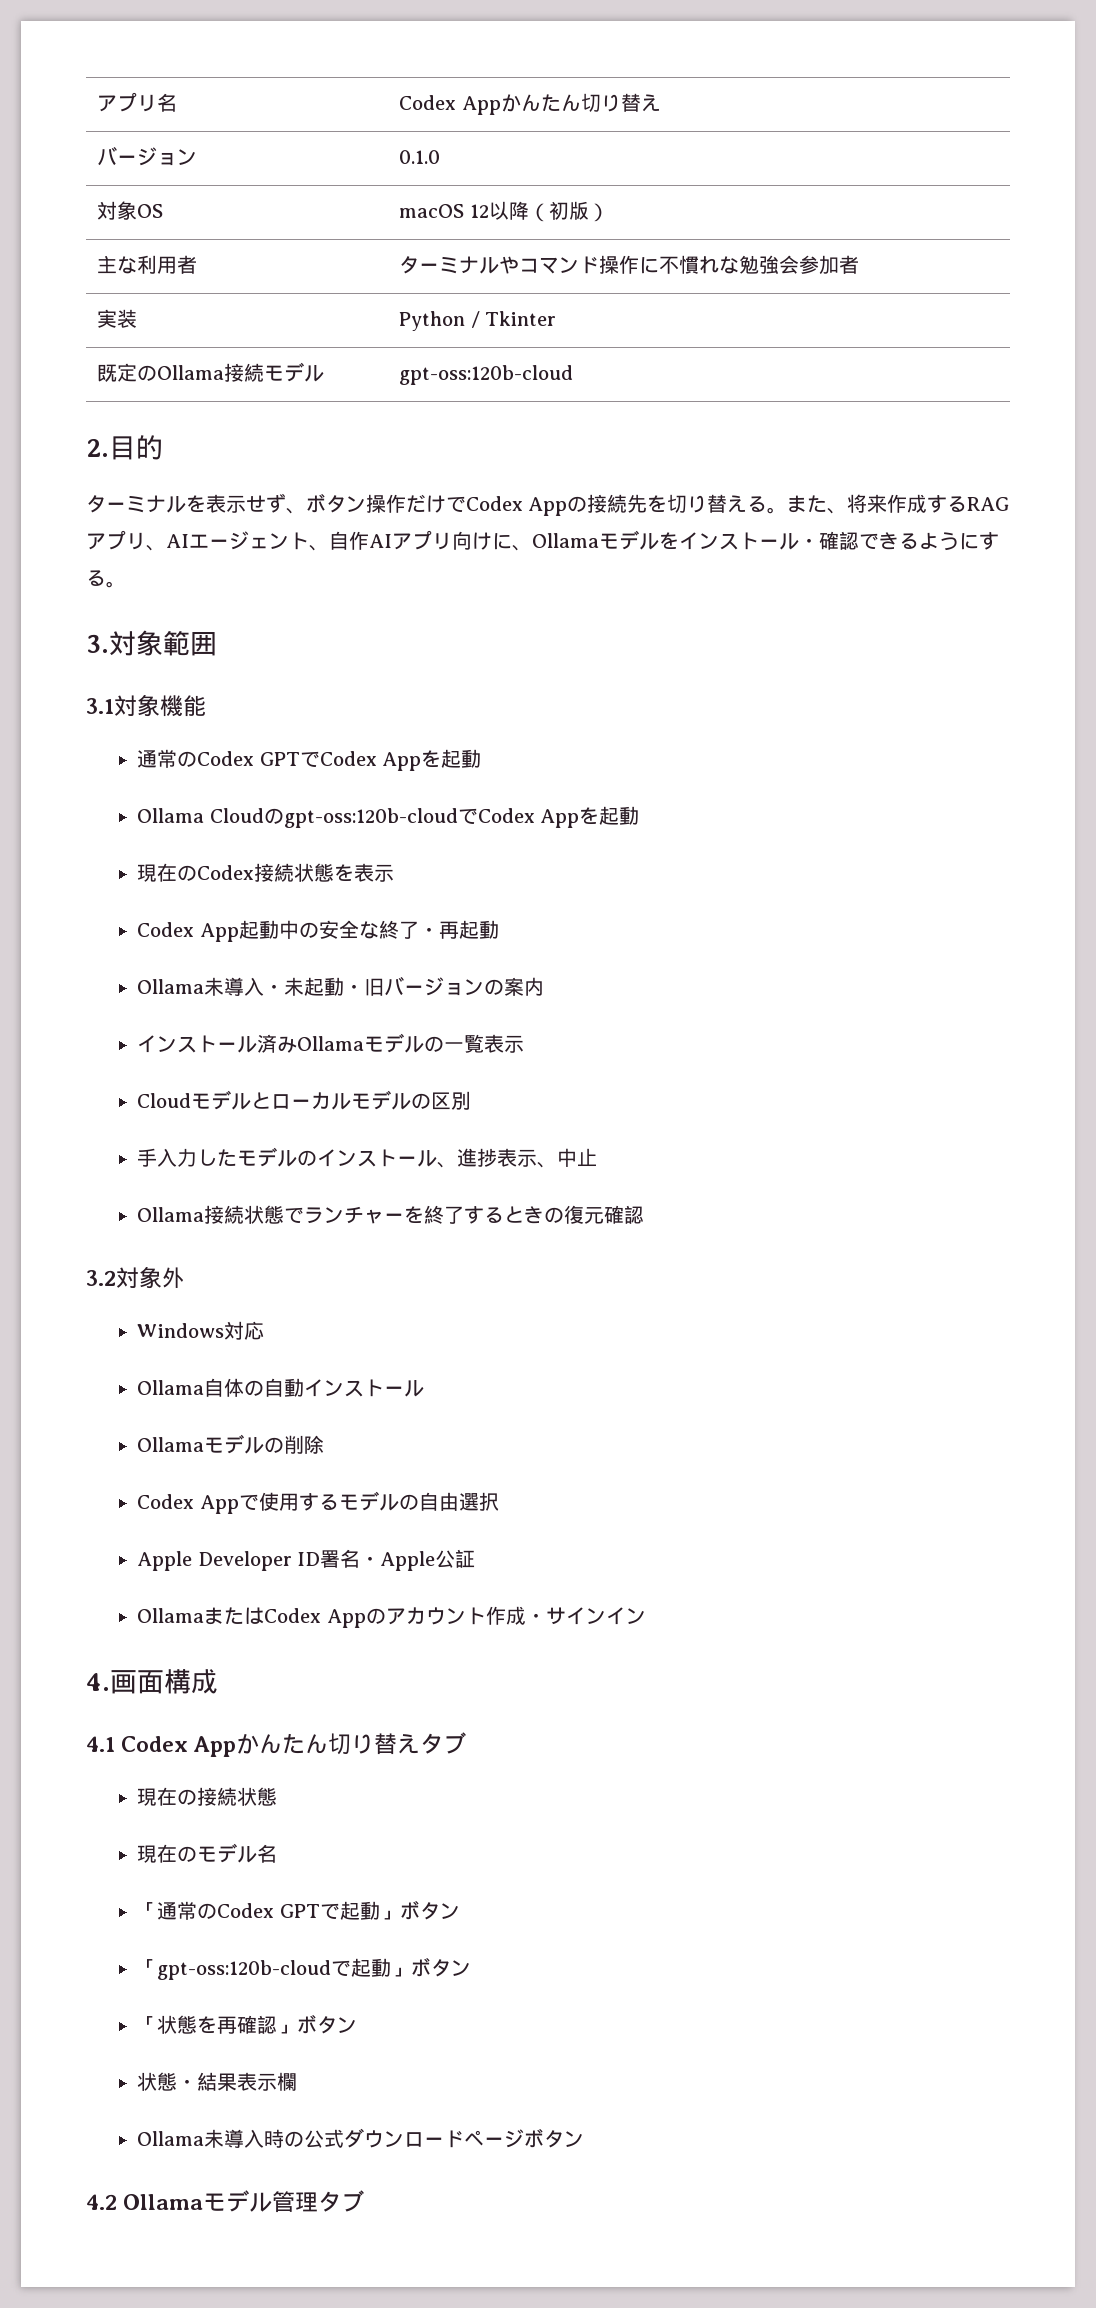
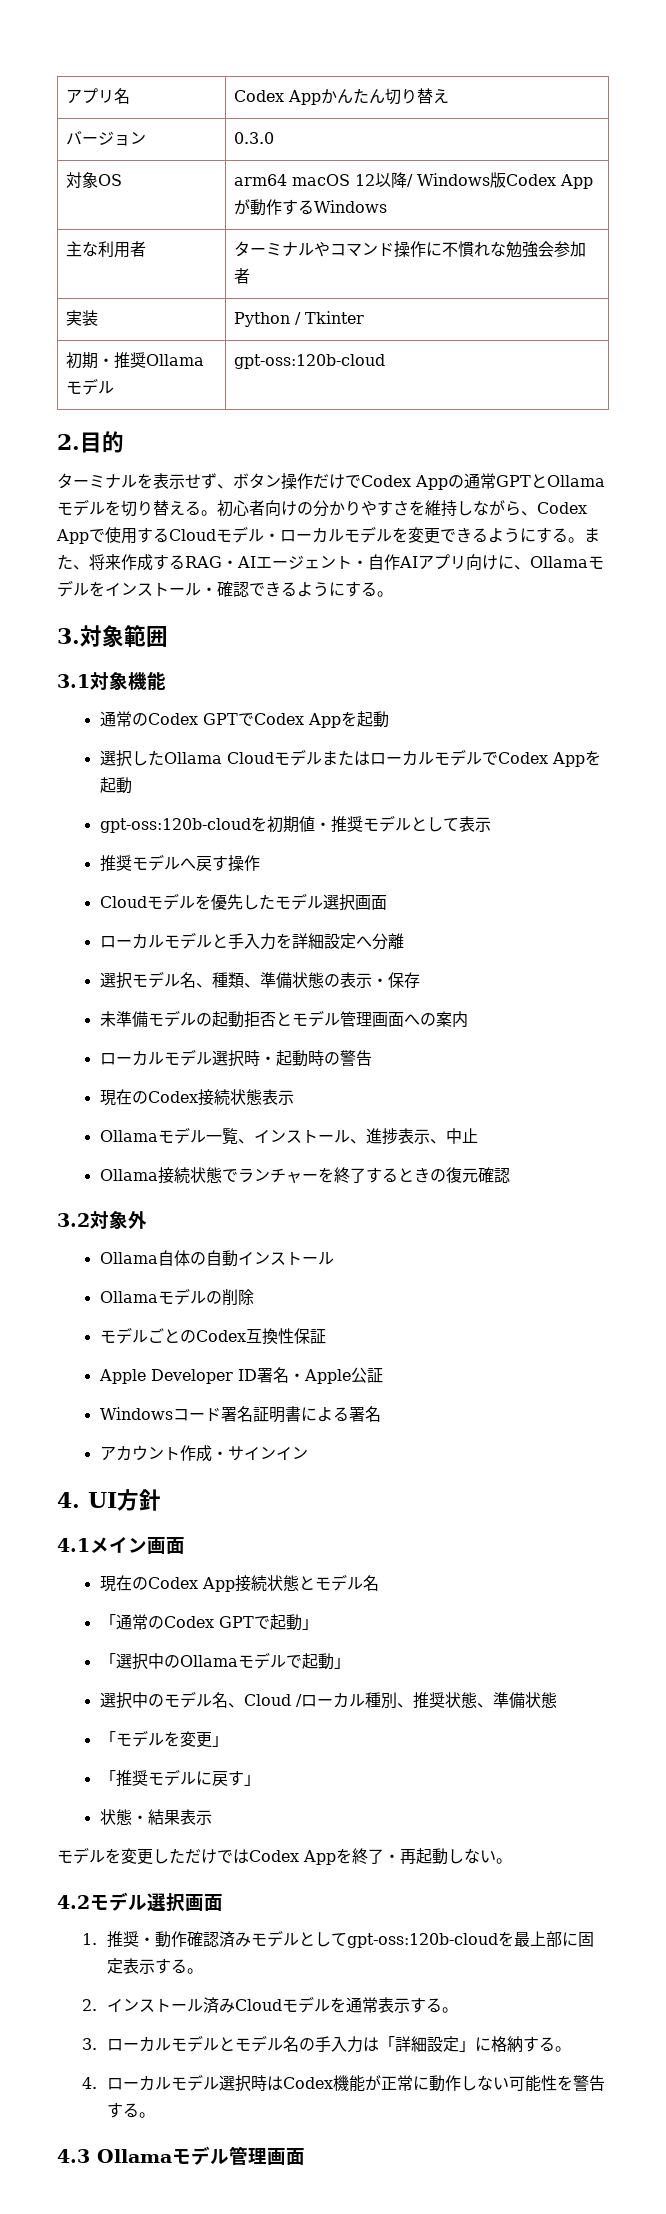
[399,150,441,164] 0.1.0 -> [233,132,274,144] 0.3.0
(164, 211) none -> [233,174,287,186] arm64
[528,201,609,222] （初版） -> [406,172,593,189] [233,199,387,216] / Windows版Codex Appが動作するWindows
[97,363,265,382] 既定のOllama接続 -> [65,352,204,369] 初期・推奨Ollama
[587,494,748,513] 接続先を切り替え -> [464,473,605,489] [57,499,587,517] [56,526,552,544] 通常GPTとOllamaモデルを切り替える。初心者向けの分かりやすさを維持しながら、Codex Appで使用するCloudモデル・ローカルモデルを変更できるようにす
[86,530,166,551] アプリ、 -> [222,560,238,568] ・
[309,545,329,551] 、 -> [352,560,368,568] ・
[137,806,639,828] Ollama Cloudのgpt-oss:120b-cloudでCodex Appを起動 -> [99,749,601,767] [99,777,132,794] [99,815,491,833] [99,854,260,872] [99,893,387,911] [99,932,404,950] [99,971,420,989] [99,1010,468,1028] [99,1049,372,1067] 選択したOllama CloudモデルまたはローカルモデルでCodex Appを起動 // gpt-oss:120b-cloudを初期値・推奨モデルとして表示 // 推奨モデルへ戻す操作 // Cloudモデルを優先したモデル選択画面 // ローカルモデルと手入力を詳細設定へ分離 // 選択モデル名、種類、準備状態の表示・保存 // 未準備モデルの起動拒否とモデル管理画面への案内 // ローカルモデル選択時・起動時の警告
[334,863,395,882] [137,920,499,942] [137,976,545,996] [137,1033,525,1053] [137,1090,472,1110] [137,1147,318,1167] を表示 // Codex App起動中の安全な終了・再起動 // Ollama未導入・未起動・旧バージョンの案内 // インストール済みOllamaモデルの一覧表示 // Cloudモデルとローカルモデルの区別 // 手入力したモデルの -> [261,1089,294,1105] [99,1127,254,1145] 表示 // Ollamaモデル一覧、
[137,1321,265,1340] // Windows対応 -> (147, 1220) none
[137,1491,499,1514] Codex Appで使用するモデルの自由選択 -> [99,1327,326,1345] モデルごとのCodex互換性保証
[137,1607,386,1628] OllamaまたはCodex Appの -> [99,1406,381,1423] Windowsコード署名証明書による署名 //
[110,1669,218,1694] [86,1732,467,1757] [137,1787,278,1806] [137,1844,198,1863] 画面構成 // 4.1 Codex Appかんたん切り替えタブ // 現在の接続状態 // 現在の -> [88,1489,161,1511] [57,1537,185,1554] [99,1575,315,1592] UI方針 // 4.1メイン画面 // 現在のCodex App接続状態と
[399,1900,460,1920] [137,1957,472,1980] [137,2014,358,2034] [137,2072,298,2091] [137,2128,585,2148] [86,2194,117,2210] ボタン // 「gpt-oss:120b-cloudで起動」ボタン // 「状態を再確認」ボタン // 状態・結果表示欄 // Ollama未導入時の公式ダウンロードページボタン // 4.2 -> [99,1652,350,1670] [99,1691,557,1709] [99,1730,228,1748] [99,1769,260,1787] [99,1809,212,1825] [57,1847,512,1865] [57,1892,223,1912] [81,1930,594,1948] [106,1958,203,1974] [81,1996,458,2014] [81,2035,571,2053] [81,2074,605,2092] [106,2102,155,2118] [57,2149,90,2163] // 「選択中のOllamaモデルで起動」 // 選択中のモデル名、Cloud /ローカル種別、推奨状態、準備状態 // 「モデルを変更」 // 「推奨モデルに戻す」 // 状態・結果表示 // モデルを変更しただけではCodex Appを終了・再起動しない。 // 4.2モデル選択画面 // 1.推奨・動作確認済みモデルとしてgpt-oss:120b-cloudを最上部に固定表示する。 // 2.インストール済みCloudモデルを通常表示する。 // 3.ローカルモデルとモデル名の手入力は「詳細設定」に格納する。 // 4.ローカルモデル選択時はCodex機能が正常に動作しない可能性を警告する。 // 4.3
[318,2190,365,2212] タブ -> [267,2148,305,2165] 画面

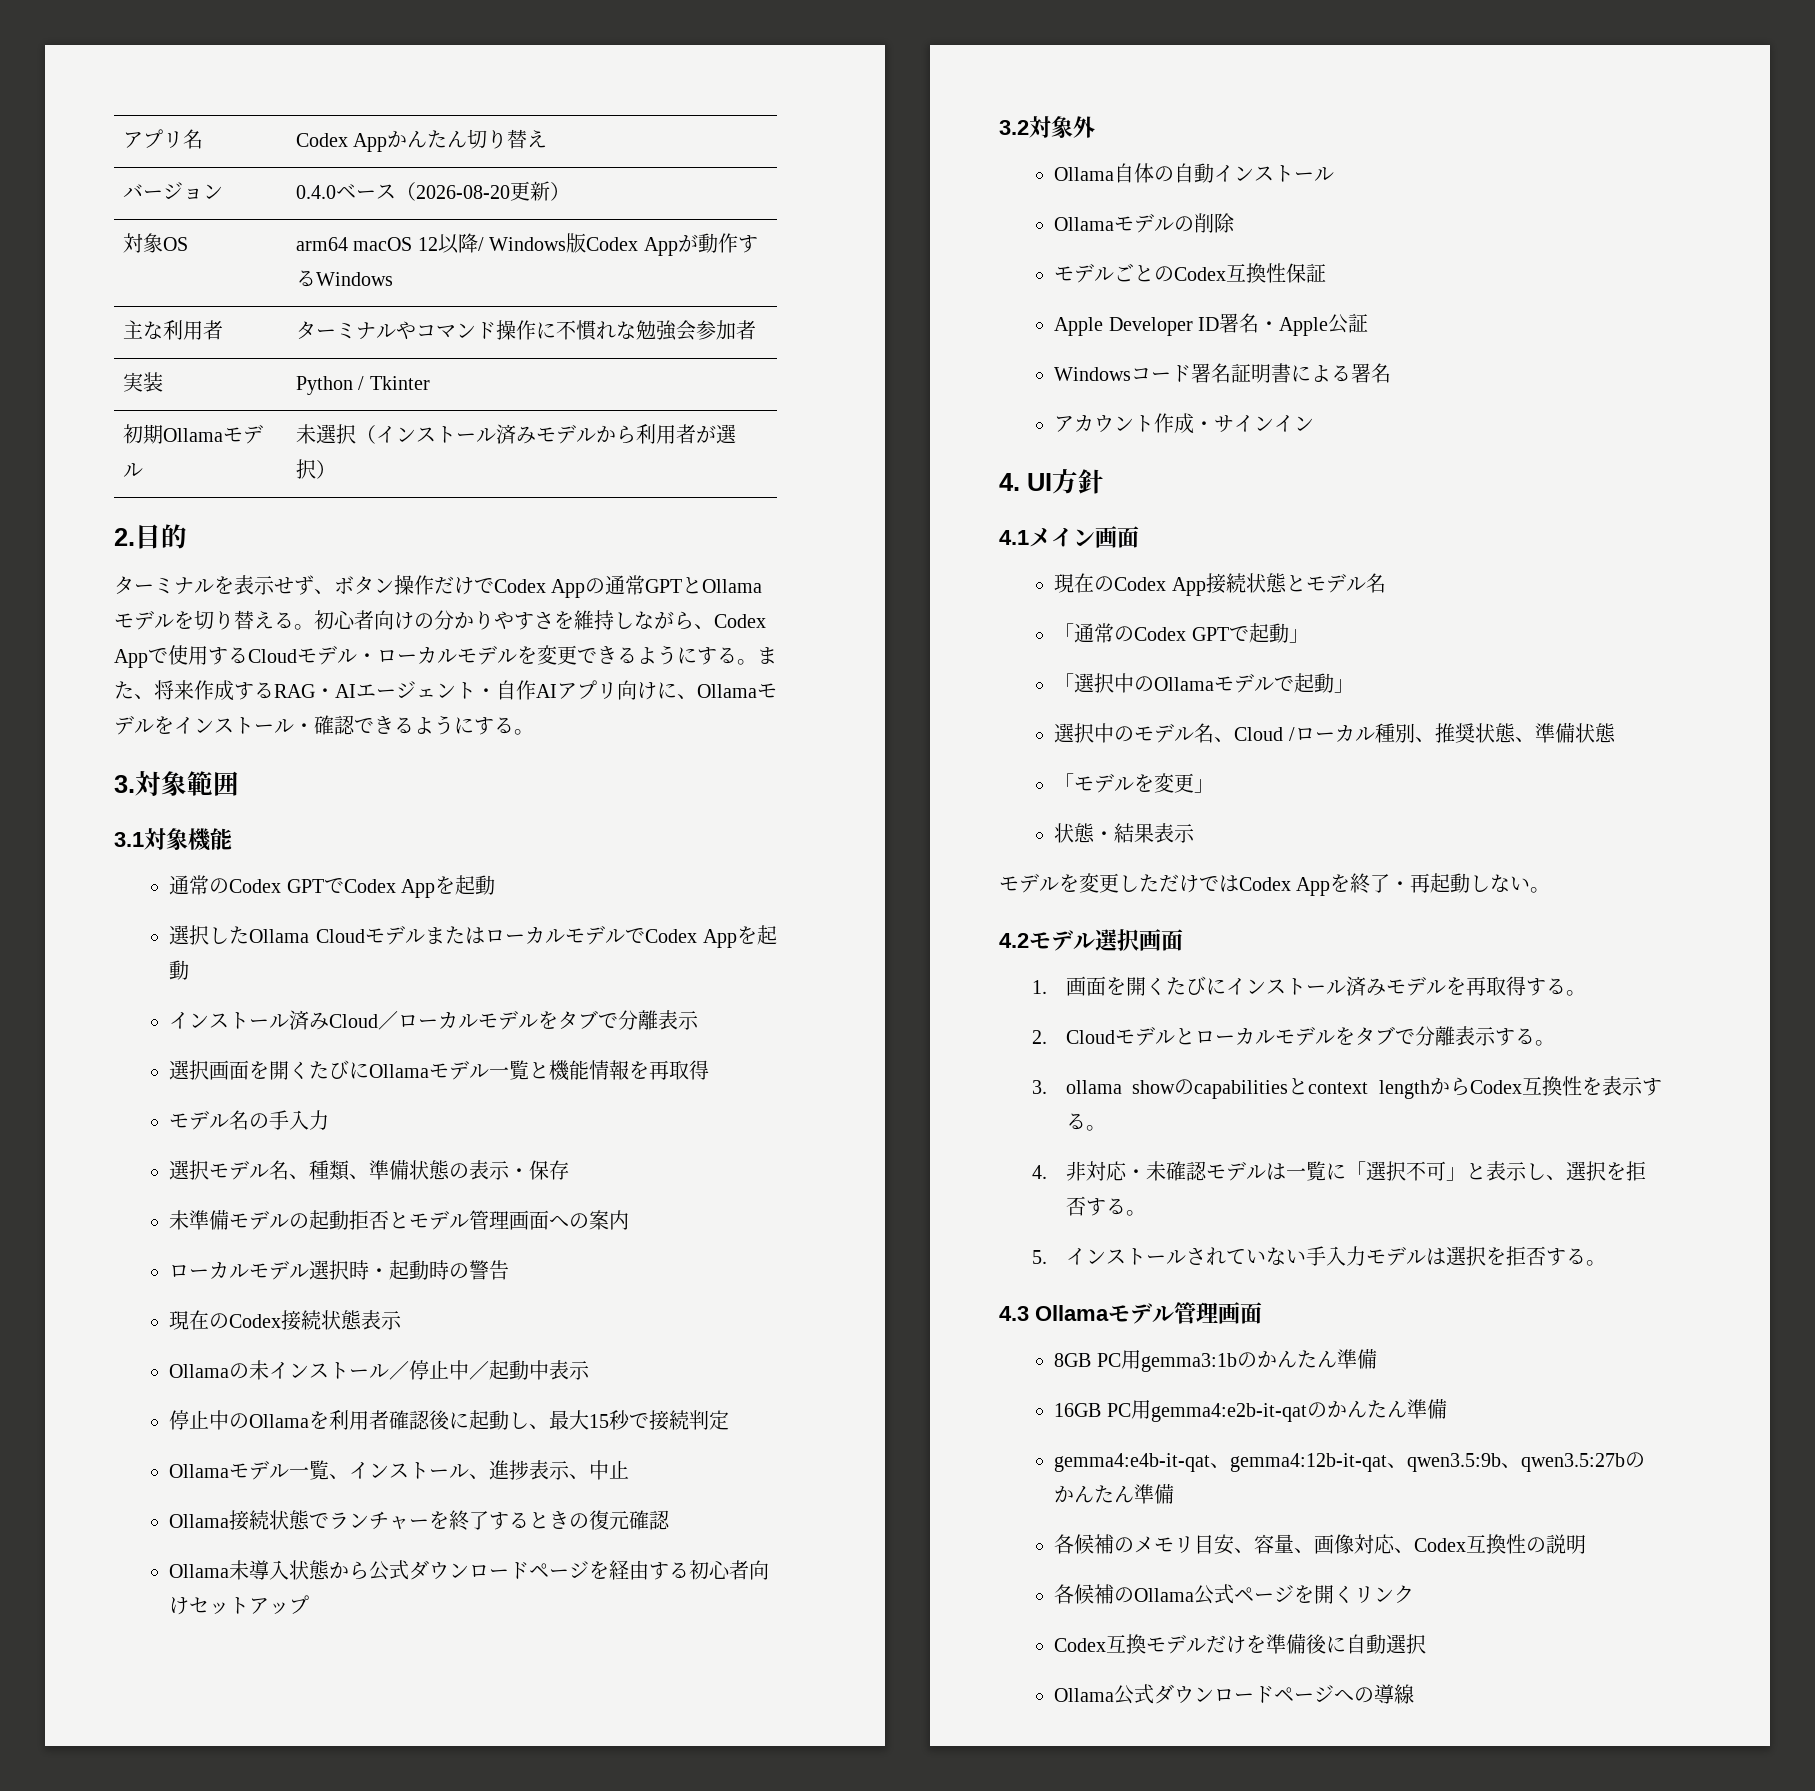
[233,132,274,144] 0.3.0 -> [295,181,570,201] 0.4.0ベース（2026-08-20更新）
[97,352,146,369] ・推奨 -> (163, 434) none
[233,354,385,369] gpt-oss:120b-cloud -> [295,424,737,444] [295,459,336,479] 未選択（インストール済みモデルから利用者が選択）
[99,815,491,833] [99,854,260,872] [99,893,387,911] [99,932,404,950] gpt-oss:120b-cloudを初期値・推奨モデルとして表示 // 推奨モデルへ戻す操作 // Cloudモデルを優先したモデル選択画面 // ローカルモデルと手入力を詳細設定へ分離 -> [169,1010,700,1030] [169,1060,710,1081] [169,1110,330,1130] インストール済みCloud／ローカルモデルをタブで分離表示 // 選択画面を開くたびにOllamaモデル一覧と機能情報を再取得 // モデル名の手入力
(294, 1097) none -> [169,1360,591,1380] [169,1410,730,1431] // Ollamaの未インストール／停止中／起動中表示 // 停止中のOllamaを利用者確認後に起動し、最大15秒で接続判定
(510, 1175) none -> [169,1560,770,1581] [169,1595,310,1615] // Ollama未導入状態から公式ダウンロードページを経由する初心者向けセットアップ
[99,1769,260,1787] // 「推奨モデルに戻す」 -> (1215, 786) none
[106,1930,594,1948] [106,1958,203,1974] [81,1996,458,2014] [81,2035,571,2053] [81,2074,605,2092] 推奨・動作確認済みモデルとしてgpt-oss:120b-cloudを最上部に固定表示する。 // 2.インストール済みCloudモデルを通常表示する。 // 3.ローカルモデルとモデル名の手入力は「詳細設定」に格納する。 // 4.ローカルモデル選択時はCodex機能が正常に動作しない可能性を警告 -> [1065,976,1586,996] [1032,1026,1555,1046] [1032,1076,1662,1099] [1065,1113,1106,1131] [1032,1161,1646,1181] [1065,1196,1146,1216] [1032,1246,1546,1266] 画面を開くたびにインストール済みモデルを再取得する。 // 2. Cloudモデルとローカルモデルをタブで分離表示する。 // 3. ollama showのcapabilitiesとcontext lengthからCodex互換性を表示する。 // 4.非対応・未確認モデルは一覧に「選択不可」と表示し、選択を拒否する。 // 5.インストールされていない手入力モデルは選択を拒否
(305, 2156) none -> [1054,1349,1377,1372] [1054,1399,1447,1422] [1054,1452,1646,1472] [1054,1484,1175,1504] [1054,1534,1587,1555] [1054,1584,1415,1605] [1054,1634,1427,1654] [1054,1684,1415,1705] // 8GB PC用gemma3:1bのかんたん準備 // 16GB PC用gemma4:e2b-it-qatのかんたん準備 // gemma4:e4b-it-qat、gemma4:12b-it-qat、qwen3.5:9b、qwen3.5:27bのかんたん準備 // 各候補のメモリ目安、容量、画像対応、Codex互換性の説明 // 各候補のOllama公式ページを開くリンク // Codex互換モデルだけを準備後に自動選択 // Ollama公式ダウンロードページへの導線

